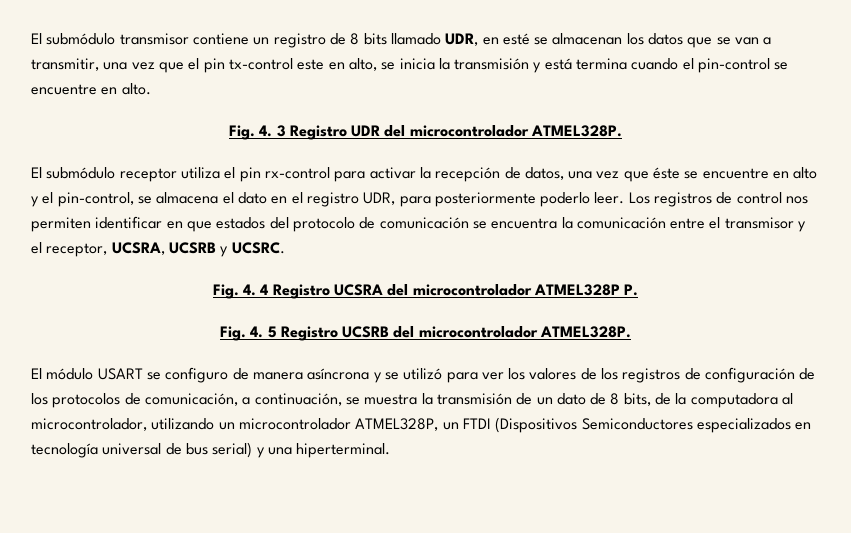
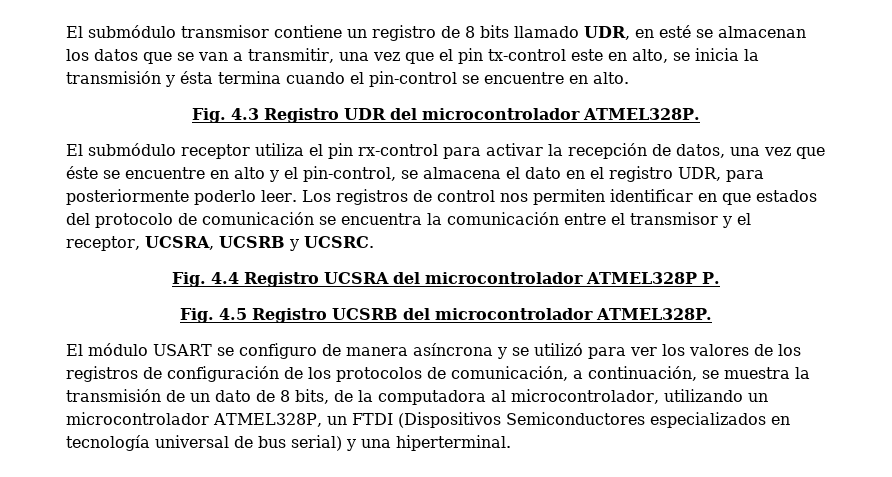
[544,58,572,70] está -> [180,71,213,84] ésta
[259,125,286,137] 4. 3 -> [231,108,260,120] 4.3
[243,284,269,296] 4. 4 -> [211,272,240,284] 4.4
[250,326,277,338] 4. 5 -> [218,308,247,320] 4.5

